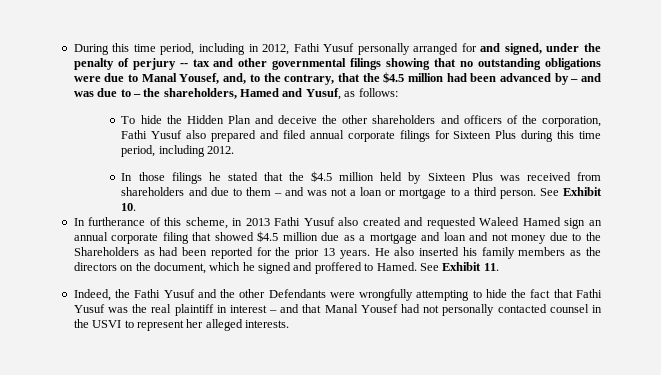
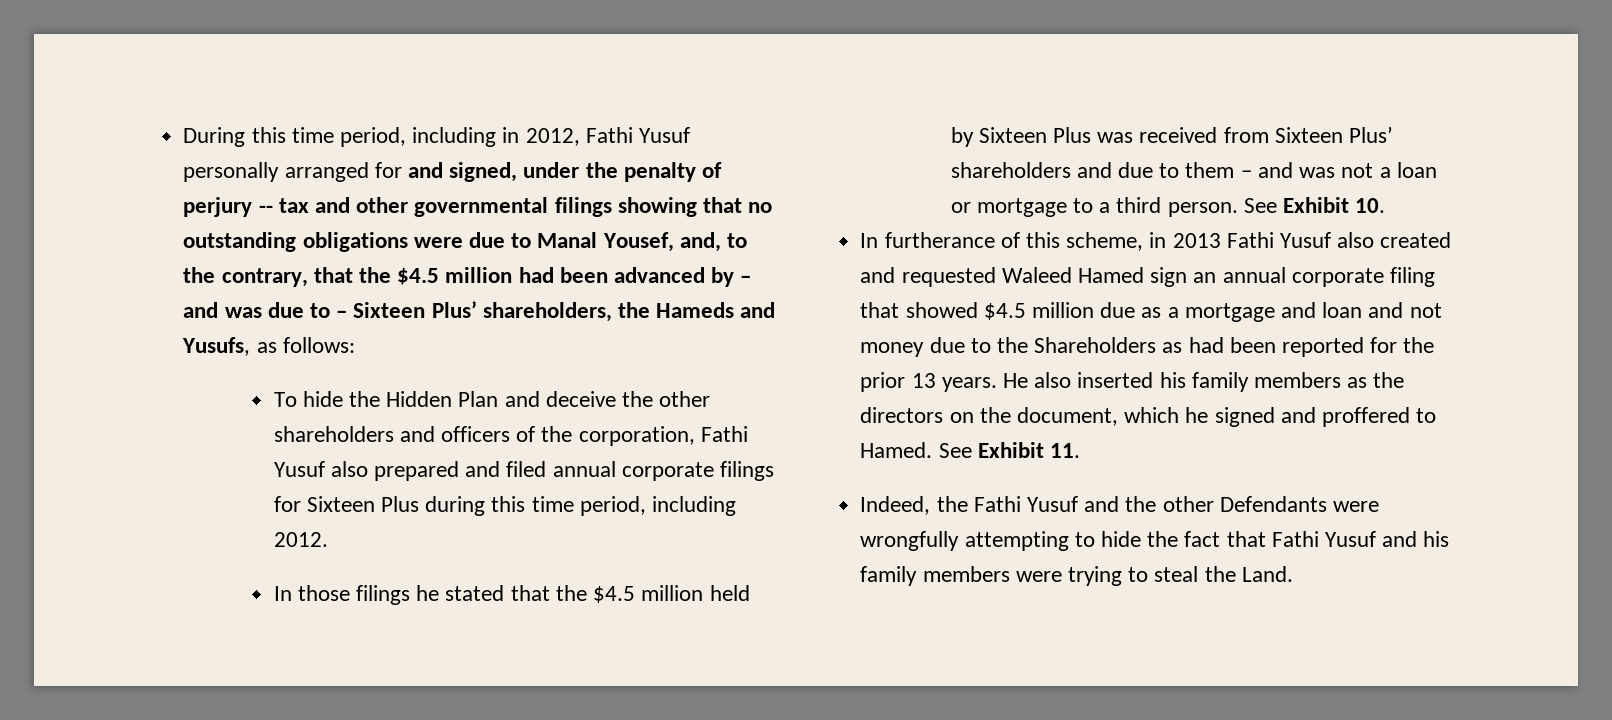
[143,88,341,100] the shareholders, Hamed and Yusuf, -> [353,301,776,322] [182,337,251,356] Sixteen Plus’ shareholders, the Hameds and Yusufs,
(601, 176) none -> [1274,126,1394,143] Sixteen Plus’
[107,304,602,316] [73,319,289,331] was the real plaintiff in interest – and that Manal Yousef had not personally contacted counsel in the USVI to represent her alleged interests. -> [1382,531,1450,547] [860,566,1293,586] and his family members were trying to steal the Land.

